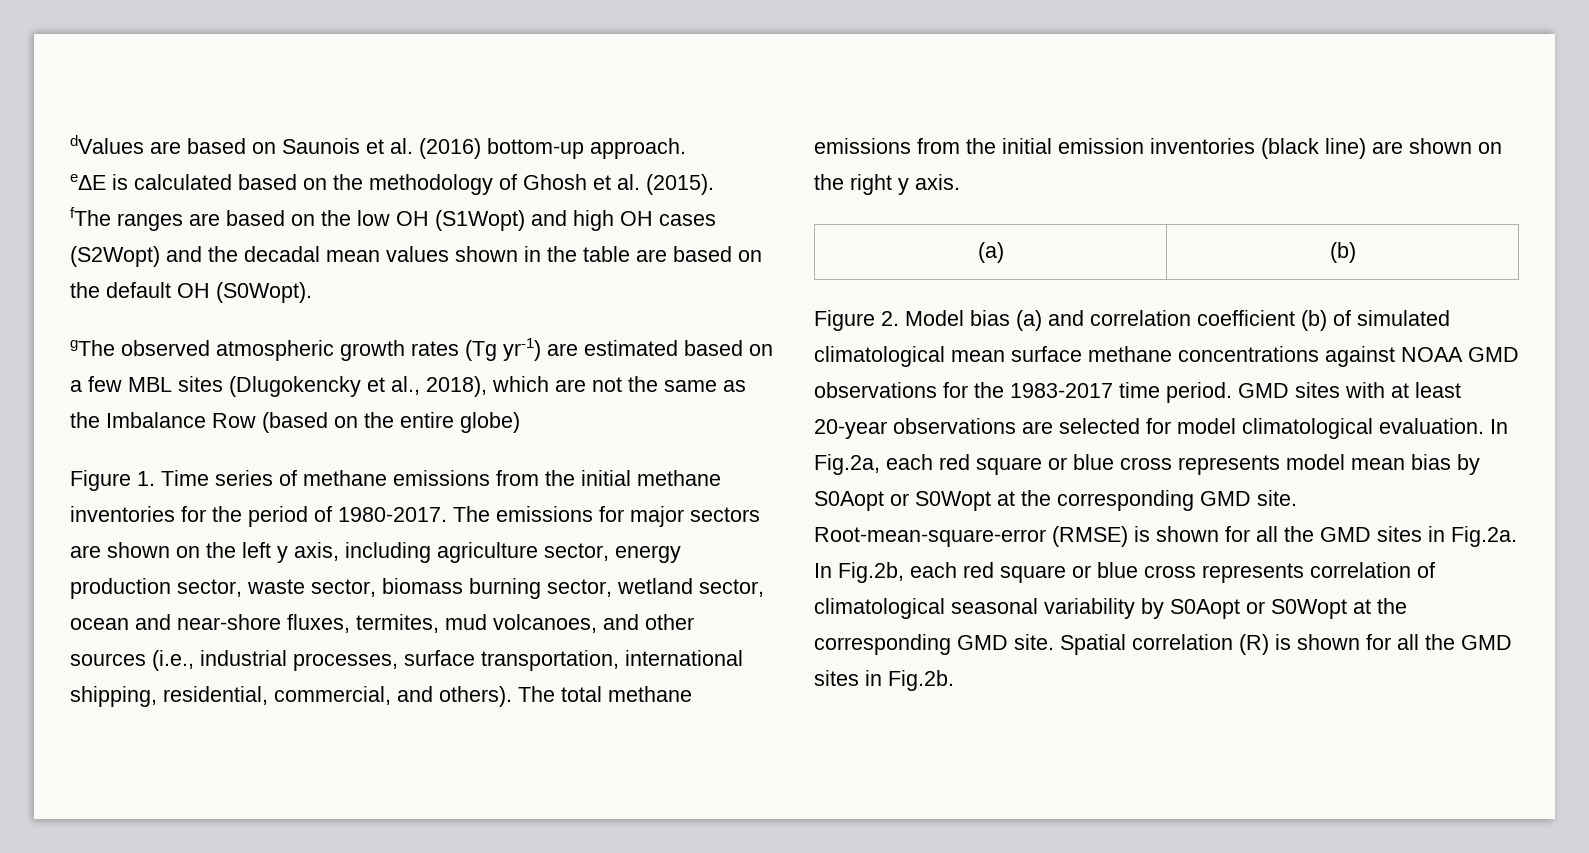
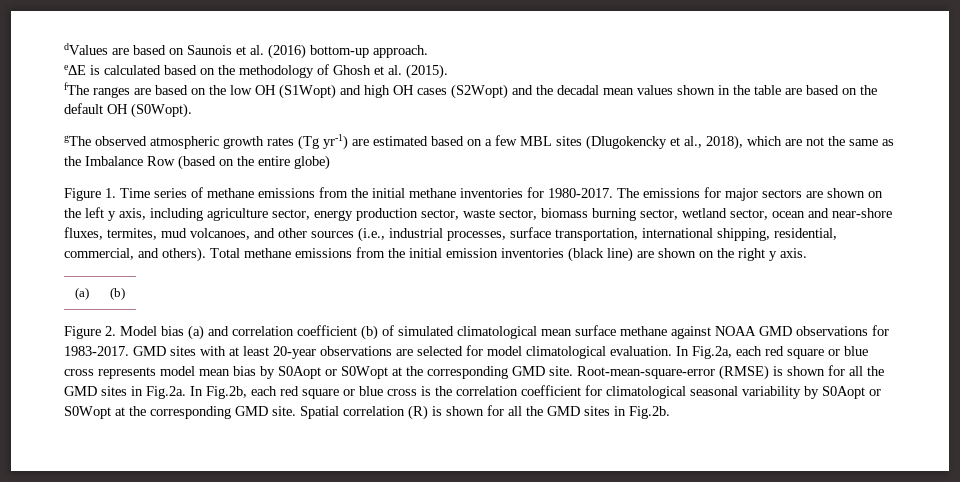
[212,506,332,527] the period of -> (544, 192) none
[518,686,602,702] The total -> [210,248,240,258] Total
[1178,346,1319,362] concentrations -> (667, 331) none
[974,382,1232,403] the 1983-2017 time period. -> [64,346,129,356] 1983-2017.
[1202,562,1435,583] represents correlation of -> [421,385,602,396] is the correlation coefficient for

